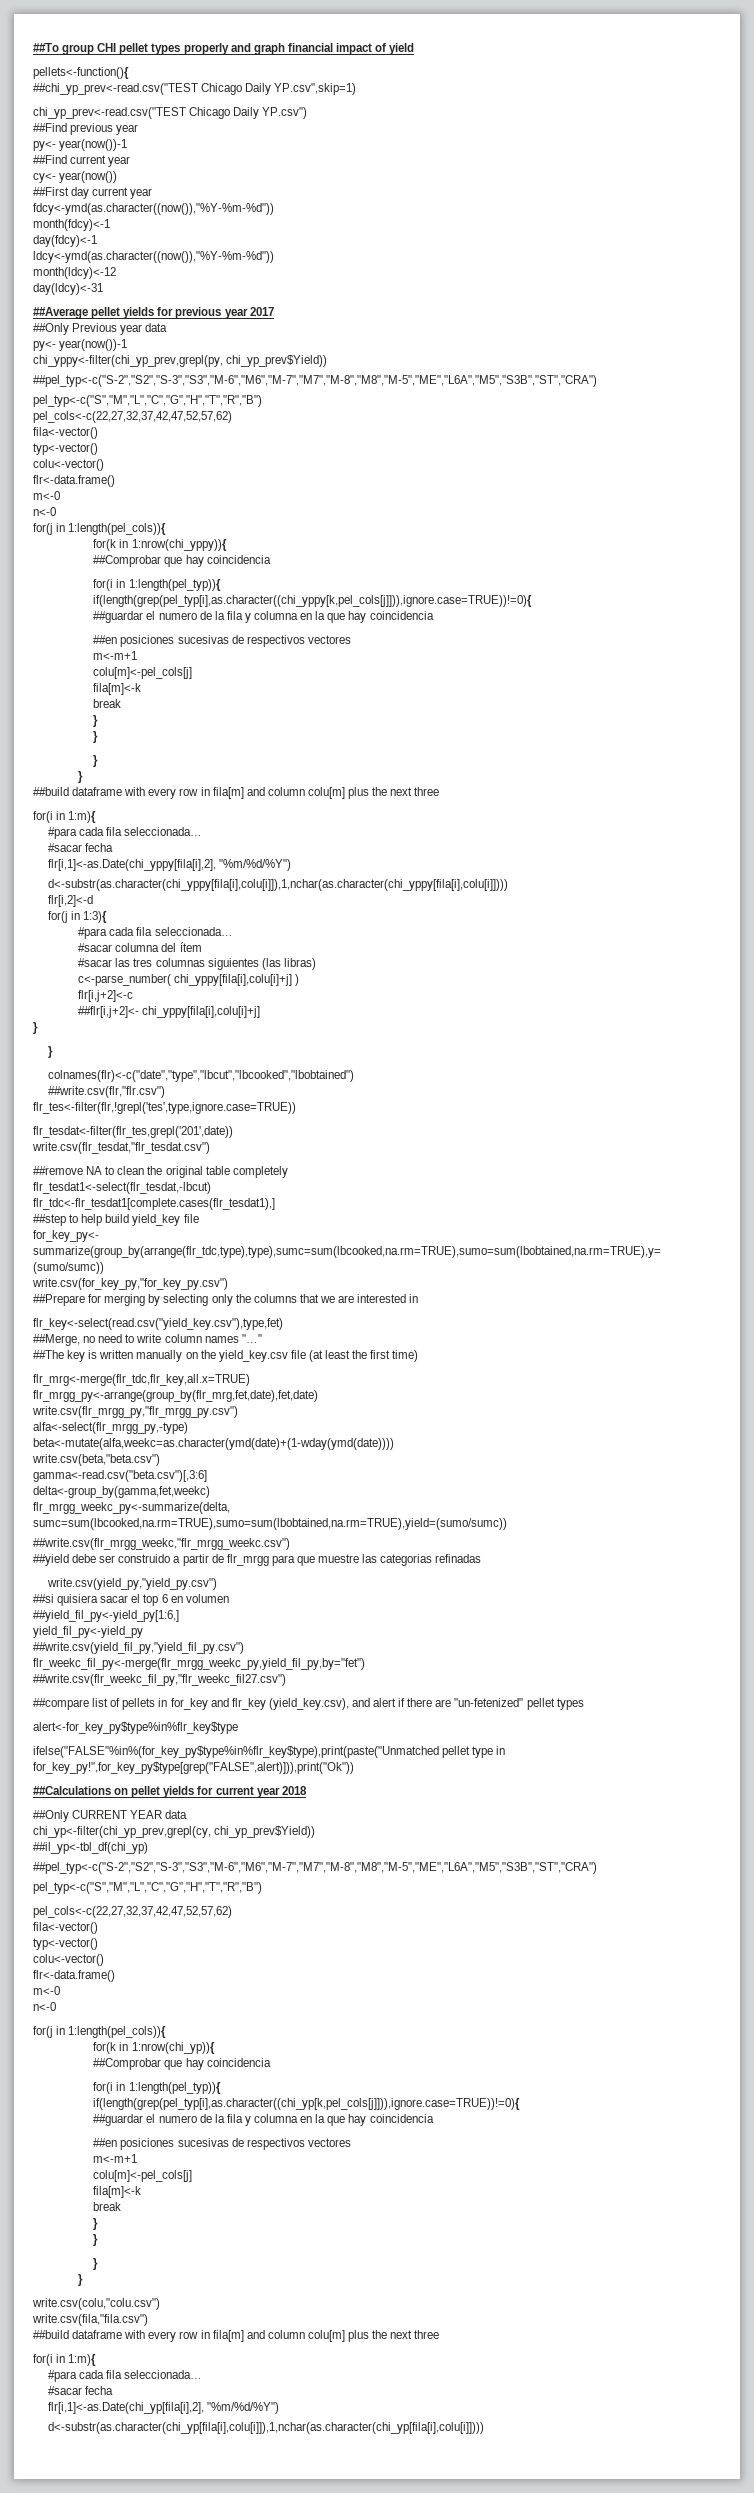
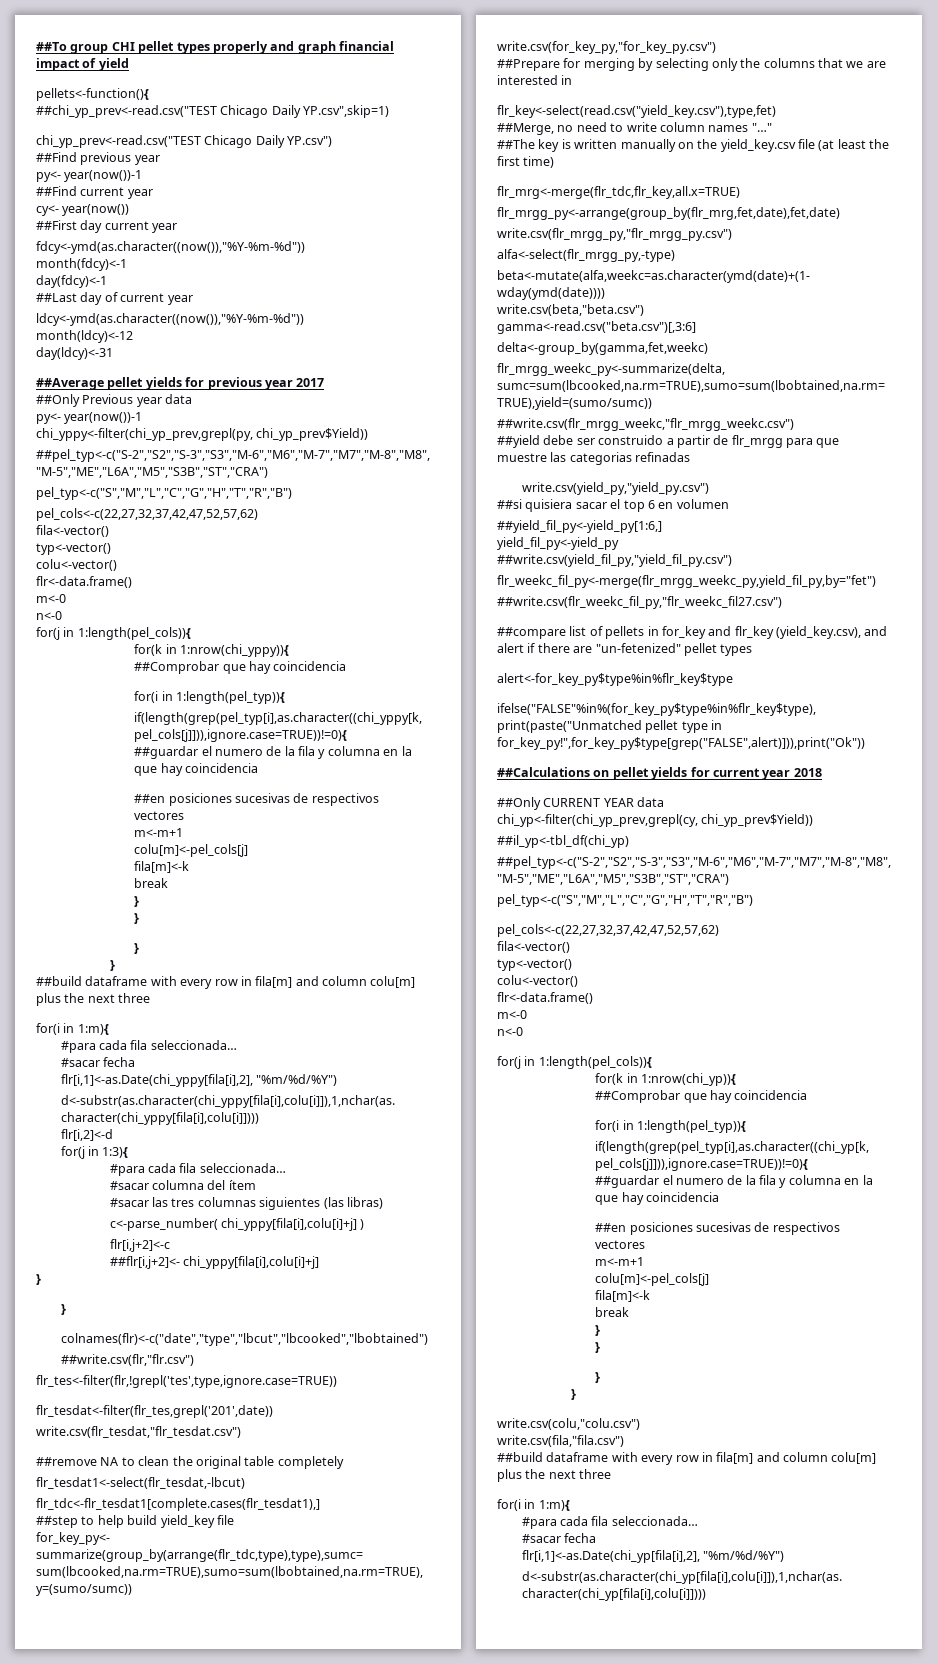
(97, 241) none -> [36,292,193,305] // ##Last day of current year

